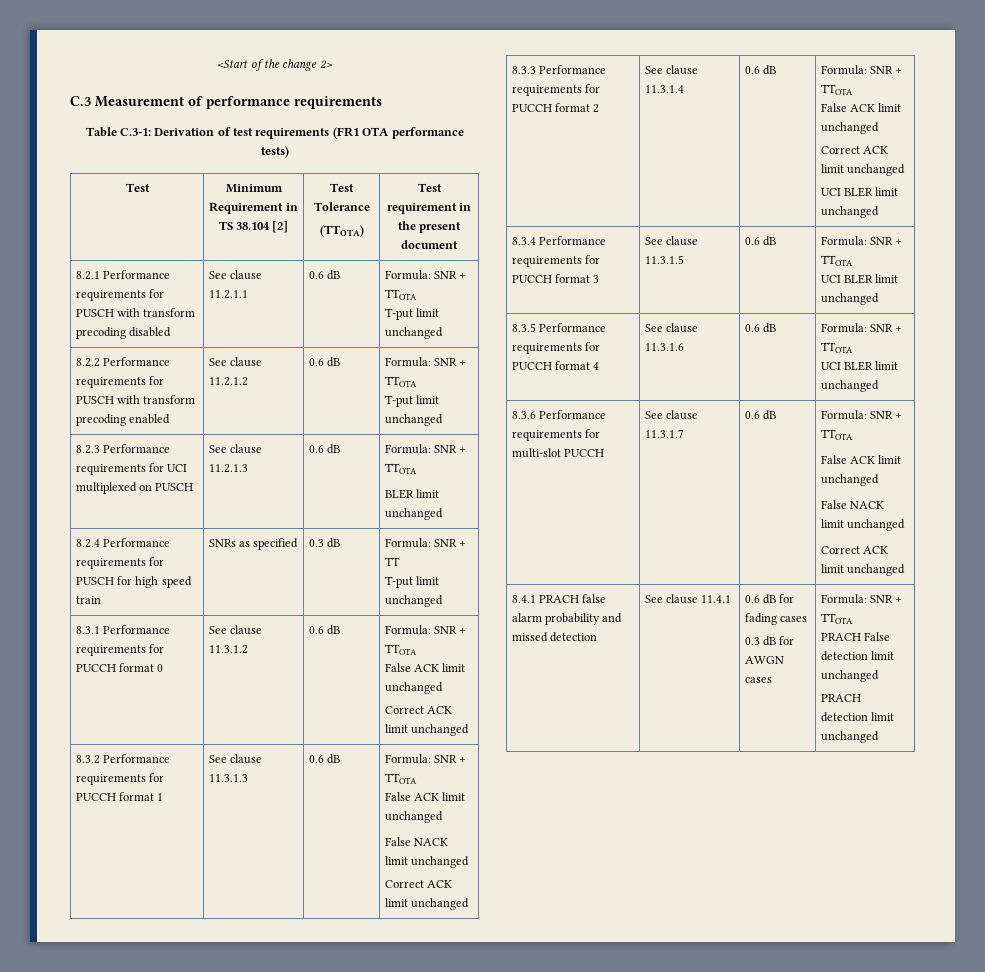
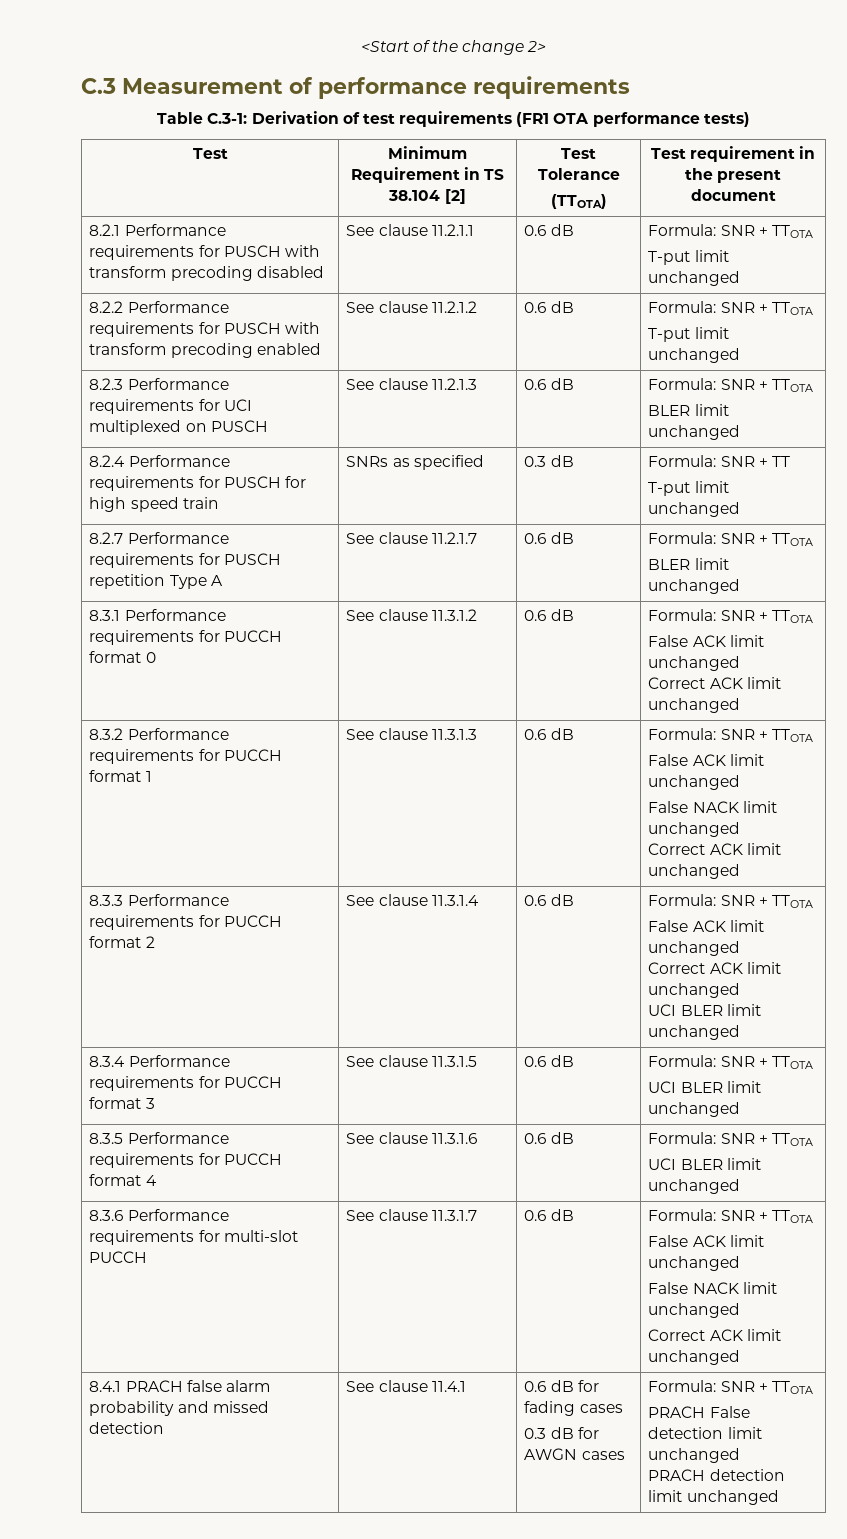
(443, 601) none -> [89,532,229,544] [89,553,281,568] [89,574,223,589] [346,532,477,544] [524,532,574,544] [648,532,813,546] [648,558,729,570] [648,579,741,594] // 8.2.7 Performance requirements for PUSCH repetition Type A | See clause 11.2.1.7 | 0.6 dB | Formula: SNR + TTOTA // BLER limit unchanged

